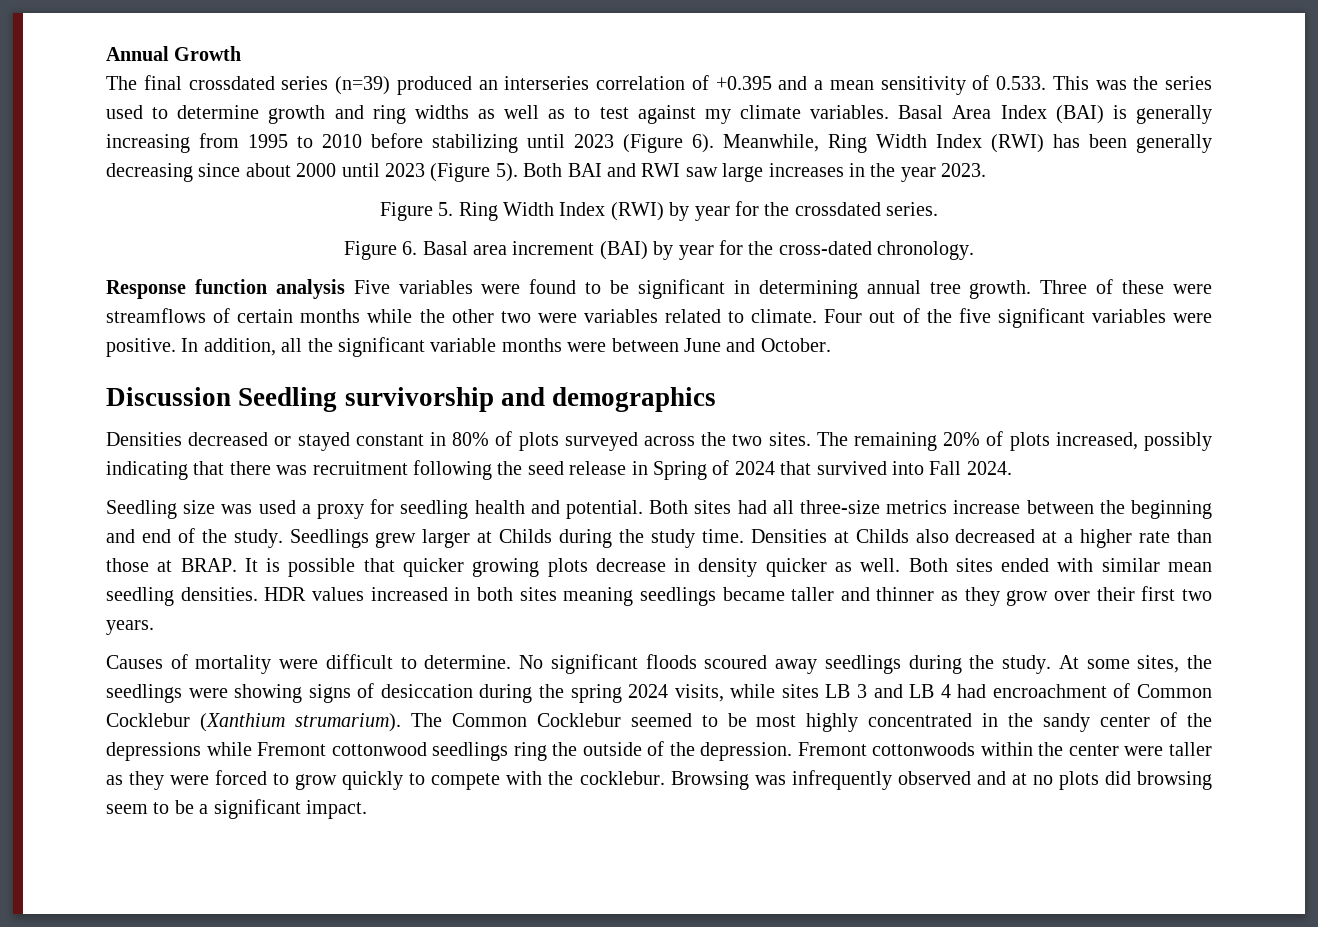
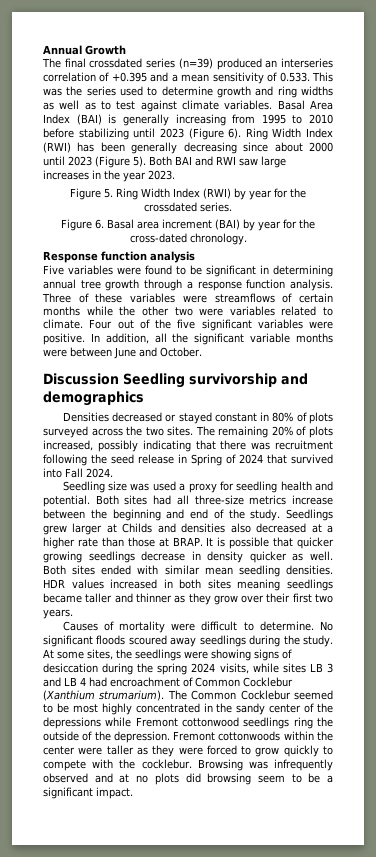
[704,109,731,124] my -> (177, 106) none
[723,134,819,152] Meanwhile, -> (242, 133) none
(345, 289) none -> (195, 257) //
[969,280,1032,299] growth. -> [105,279,333,291] growth through a response function analysis.
(1165, 287) none -> [130,293,176,303] variables
[559,529,909,548] during the study time. Densities at Childs -> [157,523,226,533] and densities
[547,558,588,577] plots -> [88,551,135,563] seedlings

